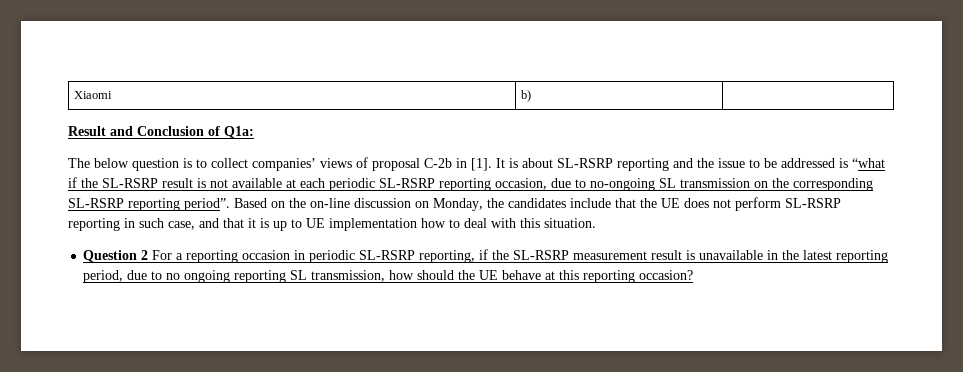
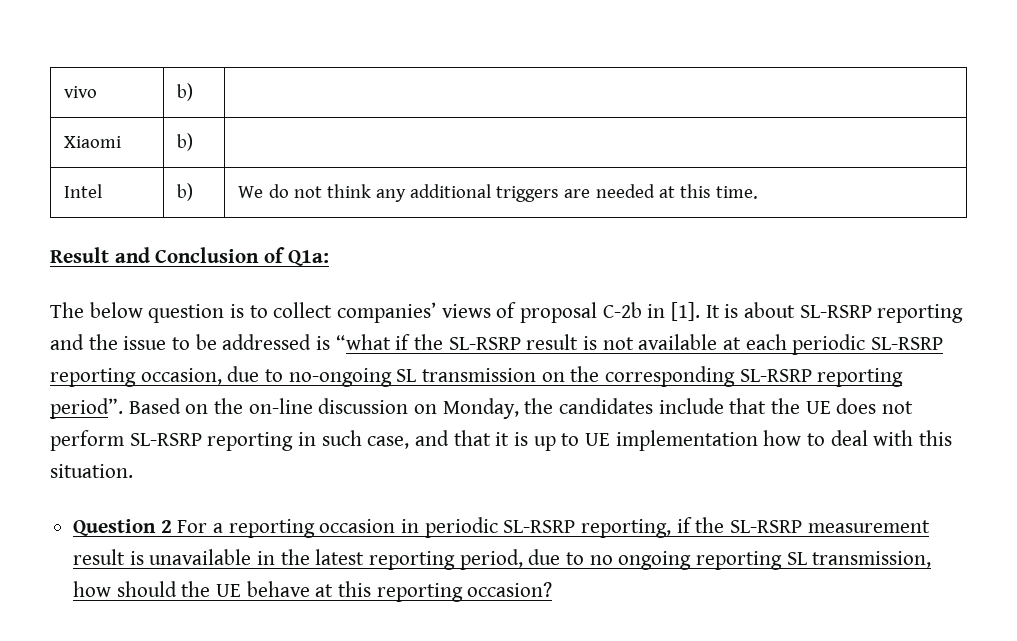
(74, 95) none -> [64,86,98,98] [177,83,194,101] vivo | b) | //
(532, 96) none -> [64,184,103,198] [177,183,194,201] [238,184,758,202] // Intel | b) | We do not think any additional triggers are needed at this time.

